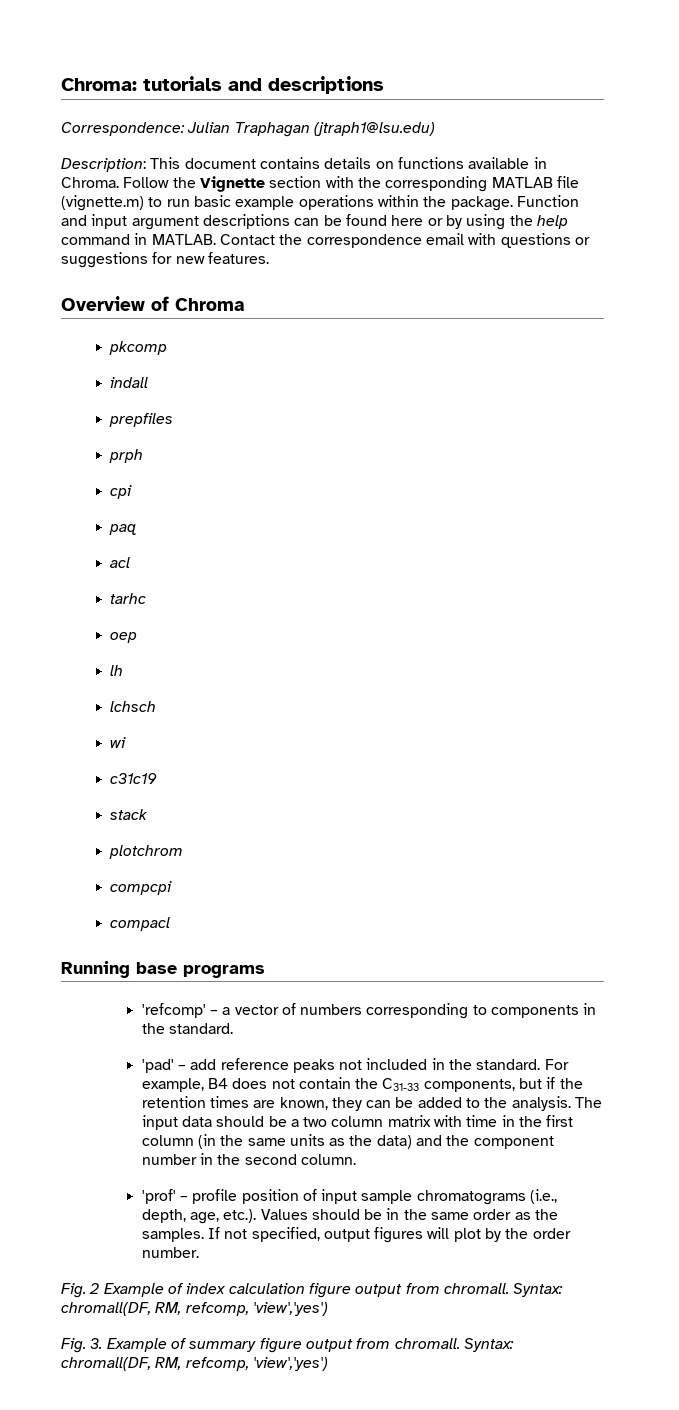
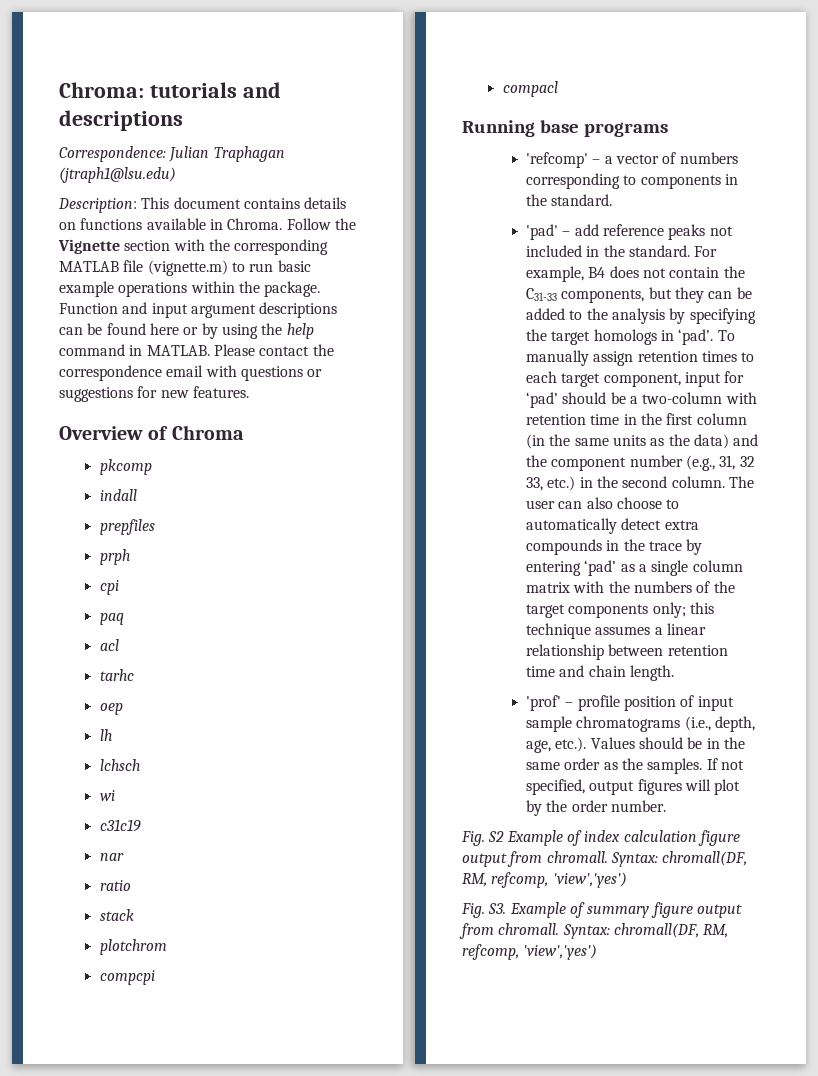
[219,234,275,245] Contact -> [213,344,310,356] Please contact
(158, 778) none -> [99,853,124,861] [99,880,131,891] // nar // ratio
[546,1077,583,1089] [141,1096,328,1110] if the retention times are known, -> (672, 293) none
[511,1096,603,1111] [141,1115,463,1130] analysis. The input data should be a two column matrix with -> [611,308,756,324] [525,329,735,345] [525,350,755,366] [525,371,745,387] [525,392,757,408] [525,414,586,425] analysis by specifying the target homologs in ‘pad’. To manually assign retention times to each target component, input for ‘pad’ should be a two-column with retention
(197, 1159) none -> [685,455,755,471] [525,476,576,491] (e.g., 31, 32 33, etc.)
(356, 1159) none -> [728,476,754,488] [525,497,680,509] [525,518,699,534] [525,539,703,555] [525,560,743,576] [525,581,735,593] [525,602,714,618] [525,623,706,639] [525,644,728,660] [525,665,674,681] The user can also choose to automatically detect extra compounds in the trace by entering ‘pad’ as a single column matrix with the numbers of the target components only; this technique assumes a linear relationship between retention time and chain length.
[89,1283,100,1294] 2 -> [488,831,505,842] S2
[90,1338,103,1349] 3. -> [488,903,507,914] S3.

